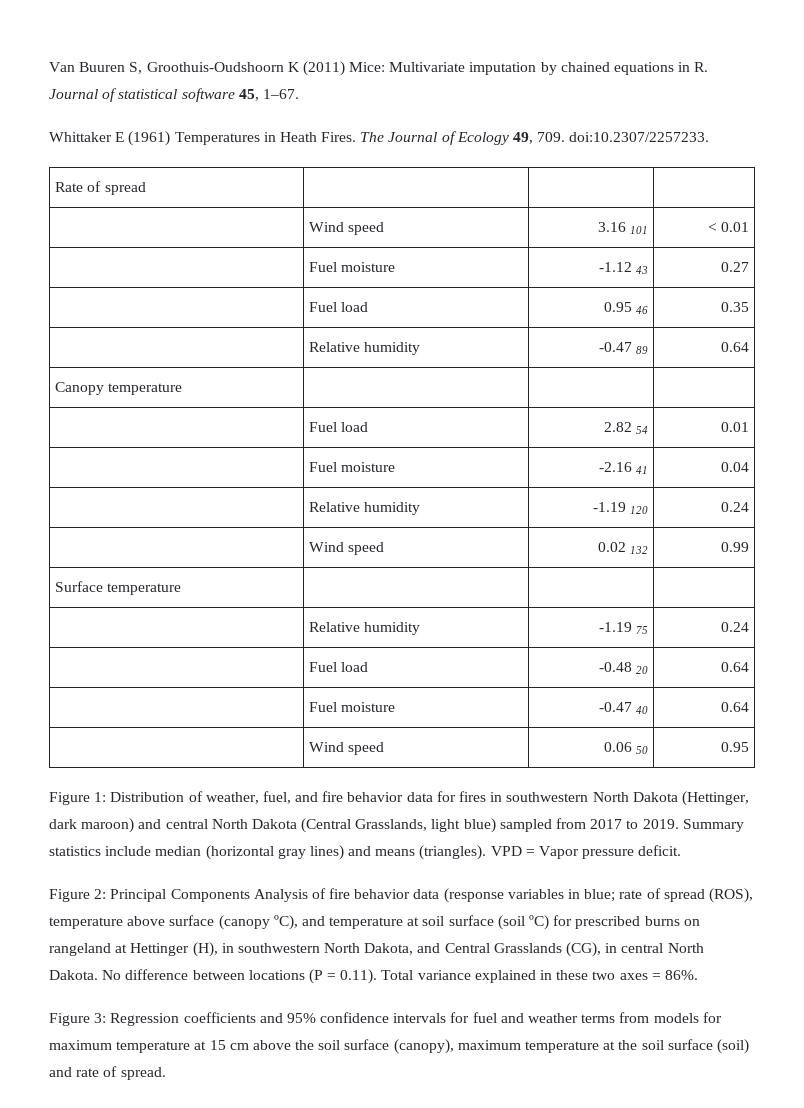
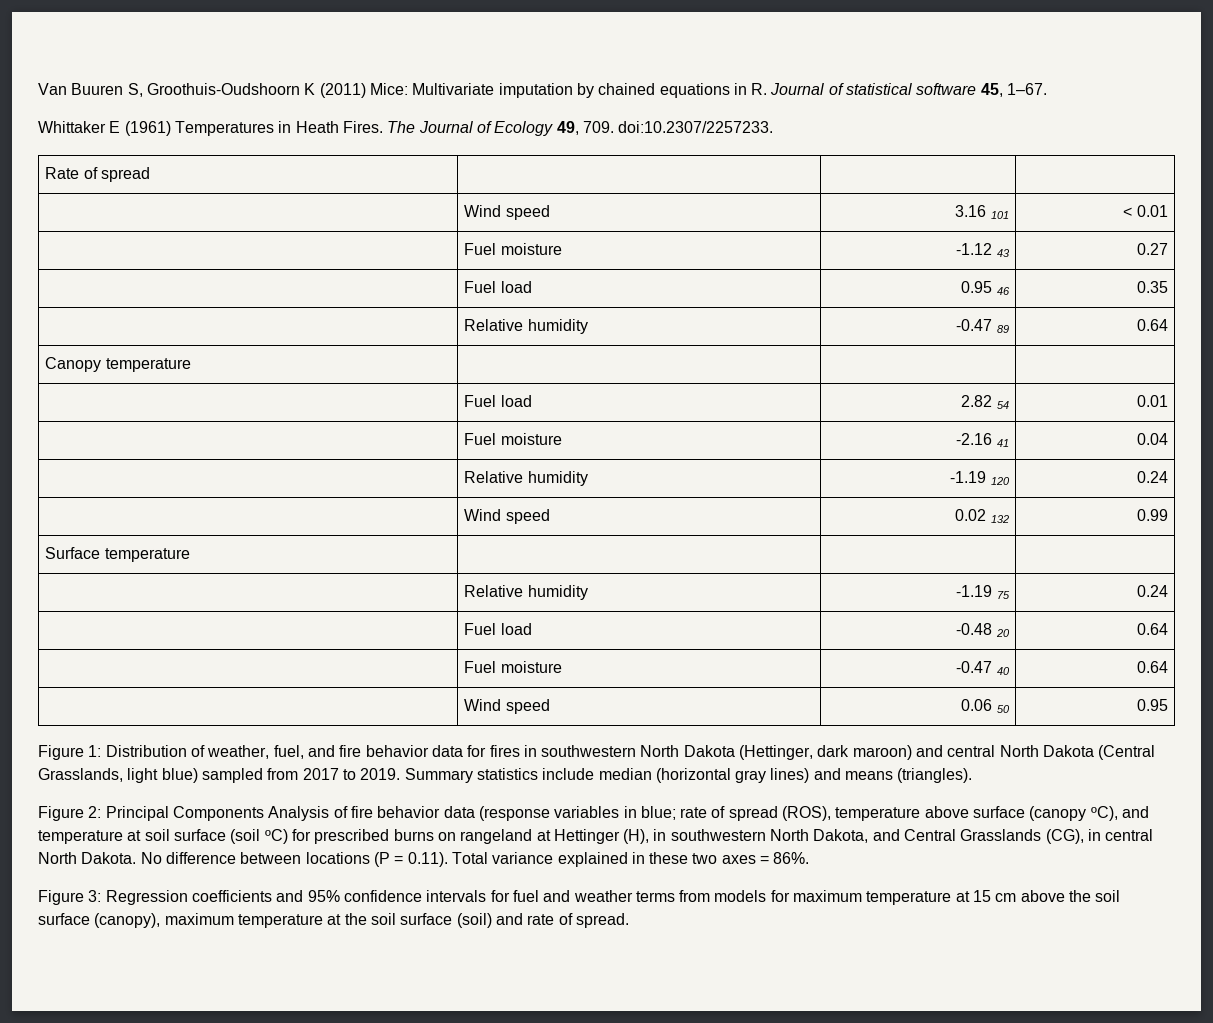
[490,845,682,859] VPD = Vapor pressure deficit. -> (973, 775) none

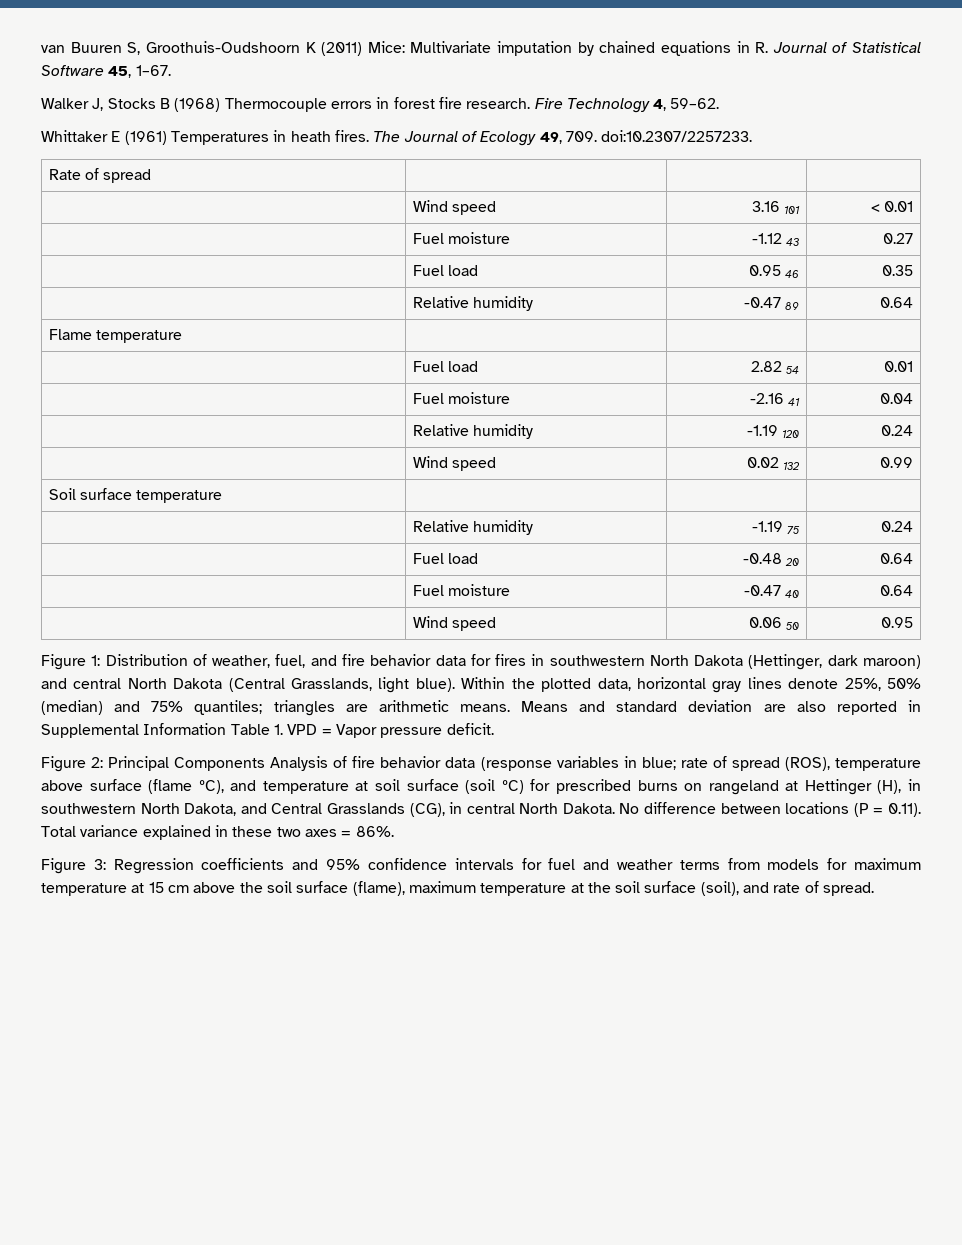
[38,83,67,95] Van -> [41,45,65,53] van
[846,83,977,95] statistical software -> [852,42,921,53] [41,65,104,76] Statistical Software
(1048, 89) none -> [41,97,720,113] // Walker J, Stocks B (1968) Thermocouple errors in forest fire research. Fire Technology 4, 59–62.
[295,121,383,133] Heath Fires. -> [290,130,369,142] heath fires.
[45,357,102,372] Canopy -> [48,329,92,340] Flame
[45,547,101,559] Surface -> [48,488,133,500] Soil surface
[161,768,973,783] blue) sampled from 2017 to 2019. Summary statistics include median (horizontal gray lines) and means (triangles). -> [415,677,921,693] [41,700,921,716] [41,723,494,738] blue). Within the plotted data, horizontal gray lines denote 25%, 50% (median) and 75% quantiles; triangles are arithmetic means. Means and standard deviation are also reported in Supplemental Information Table 1. VPD = Vapor pressure deficit.
[1029,806,1087,821] (canopy -> [148,779,193,794] (flame
[94,913,161,928] (canopy), -> [352,881,405,896] (flame),
[456,913,492,928] (soil) -> [700,881,739,896] (soil),

